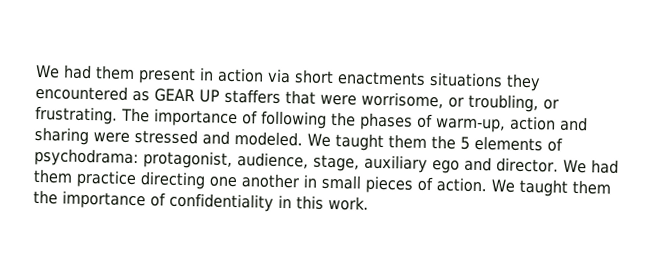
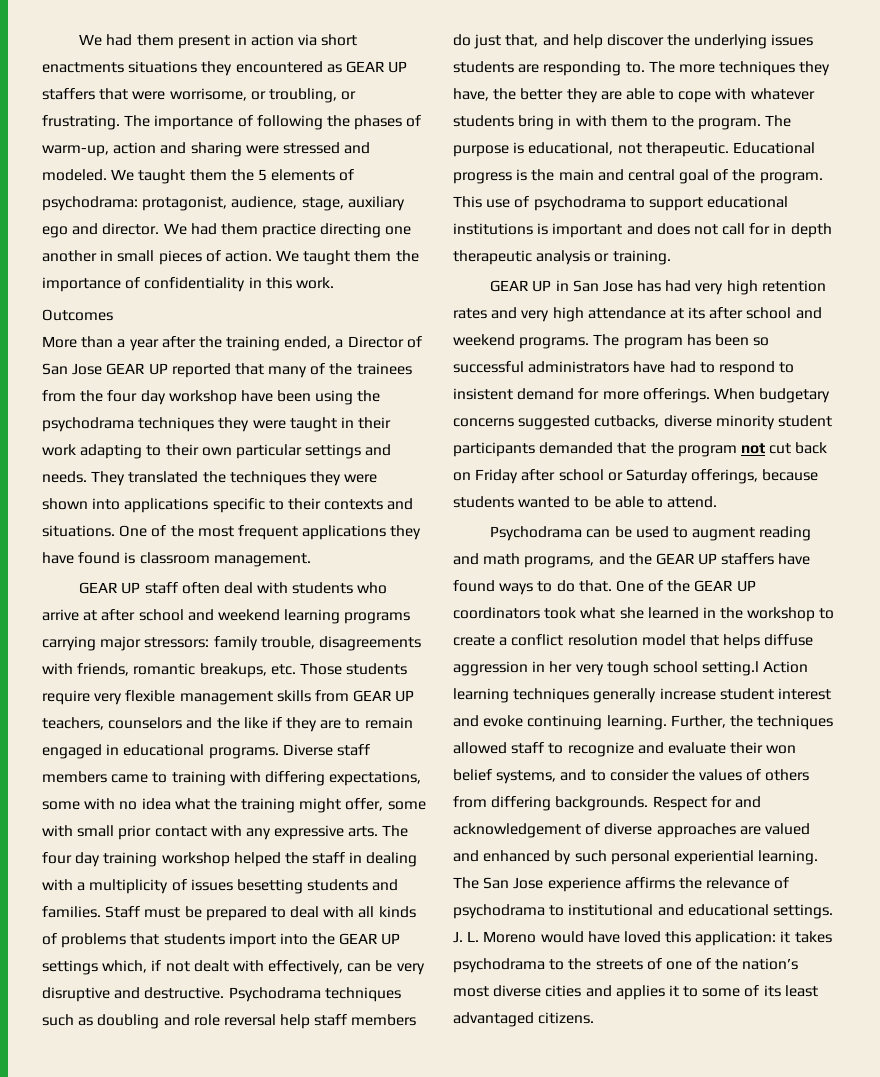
(369, 203) none -> [42,309,113,321] [42,336,422,351] [42,363,412,378] [42,390,381,405] [42,417,392,432] [42,444,392,459] [42,471,378,486] [42,498,414,513] [42,525,422,540] [42,552,311,567] [79,582,388,594] [42,609,411,624] [42,636,421,651] [42,663,408,678] [42,690,415,705] [42,717,413,732] [42,744,370,759] [42,771,422,786] [42,798,426,813] [42,825,409,840] [42,852,418,867] [42,879,399,894] [42,906,416,921] [42,933,401,948] [42,960,425,975] [42,987,401,1002] [42,1014,417,1029] [453,34,814,49] [453,61,831,76] [453,88,815,103] [453,115,792,130] [453,142,815,157] [453,169,823,184] [453,196,789,211] [453,223,832,238] [453,250,671,265] [490,280,826,295] [453,307,822,322] [453,334,770,349] [453,361,795,376] [453,388,831,403] [453,415,832,430] [453,442,828,457] [453,469,819,484] [453,496,718,508] [490,526,812,541] [453,553,811,568] [453,580,756,595] [453,607,835,622] [453,634,814,649] [453,661,809,676] [453,688,831,703] [453,715,834,730] [453,742,797,757] [453,769,810,784] [453,796,761,811] [453,823,810,838] [453,850,819,865] [453,877,790,892] [453,904,833,919] [453,931,832,946] [453,958,799,973] [453,985,818,1000] [453,1012,595,1027] // Outcomes // More than a year after the training ended, a Director of San Jose GEAR UP reported that many of the trainees from the four day workshop have been using the psychodrama techniques they were taught in their work adapting to their own particular settings and needs. They translated the techniques they were shown into applications specific to their contexts and situations. One of the most frequent applications they have found is classroom management. // GEAR UP staff often deal with students who arrive at after school and weekend learning programs carrying major stressors: family trouble, disagreements with friends, romantic breakups, etc. Those students require very flexible management skills from GEAR UP teachers, counselors and the like if they are to remain engaged in educational programs. Diverse staff members came to training with differing expectations, some with no idea what the training might offer, some with small prior contact with any expressive arts. The four day training workshop helped the staff in dealing with a multiplicity of issues besetting students and families. Staff must be prepared to deal with all kinds of problems that students import into the GEAR UP settings which, if not dealt with effectively, can be very disruptive and destructive. Psychodrama techniques such as doubling and role reversal help staff members do just that, and help discover the underlying issues students are responding to. The more techniques they have, the better they are able to cope with whatever students bring in with them to the program. The purpose is educational, not therapeutic. Educational progress is the main and central goal of the program. This use of psychodrama to support educational institutions is important and does not call for in depth therapeutic analysis or training. // GEAR UP in San Jose has had very high retention rates and very high attendance at its after school and weekend programs. The program has been so successful administrators have had to respond to insistent demand for more offerings. When budgetary concerns suggested cutbacks, diverse minority student participants demanded that the program not cut back on Friday after school or Saturday offerings, because students wanted to be able to attend. // Psychodrama can be used to augment reading and math programs, and the GEAR UP staffers have found ways to do that. One of the GEAR UP coordinators took what she learned in the workshop to create a conflict resolution model that helps diffuse aggression in her very tough school setting.l Action learning techniques generally increase student interest and evoke continuing learning. Further, the techniques allowed staff to recognize and evaluate their won belief systems, and to consider the values of others from differing backgrounds. Respect for and acknowledgement of diverse approaches are valued and enhanced by such personal experiential learning. The San Jose experience affirms the relevance of psychodrama to institutional and educational settings. J. L. Moreno would have loved this application: it takes psychodrama to the streets of one of the nation’s most diverse cities and applies it to some of its least advantaged citizens.

